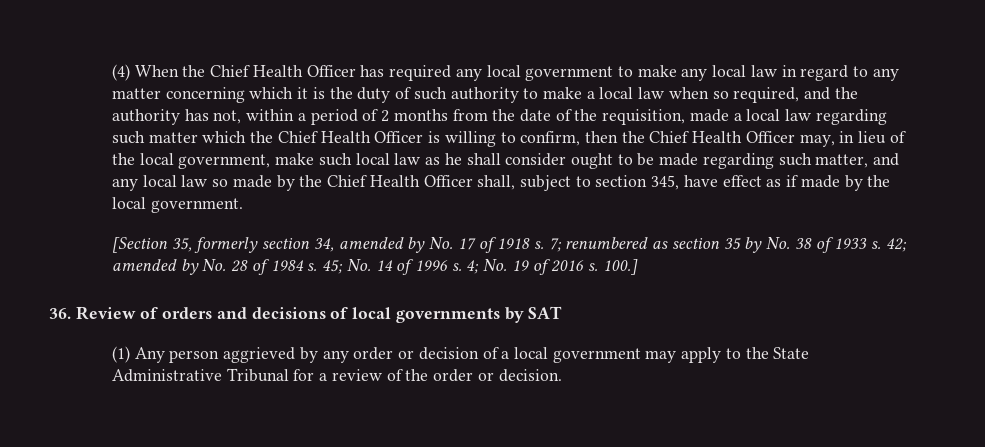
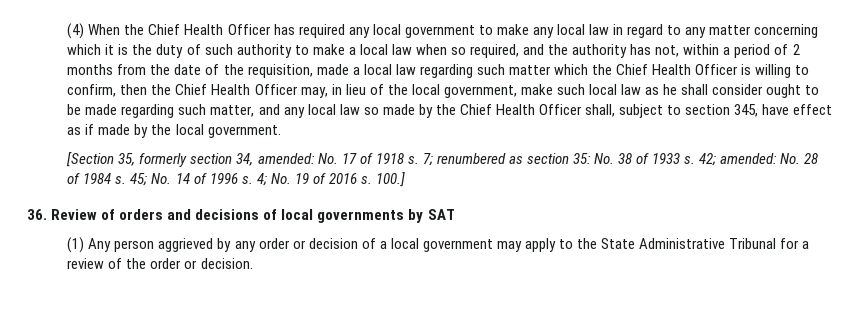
[338,237,426,253] amended by -> [257,153,315,164] amended:
[723,237,763,253] 35 by -> [573,153,592,164] 35:
[112,259,199,275] amended by -> [720,153,778,164] amended:

